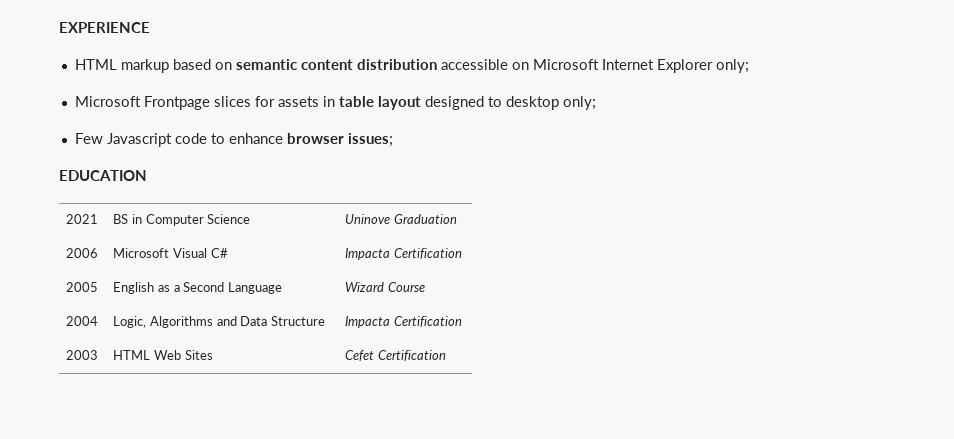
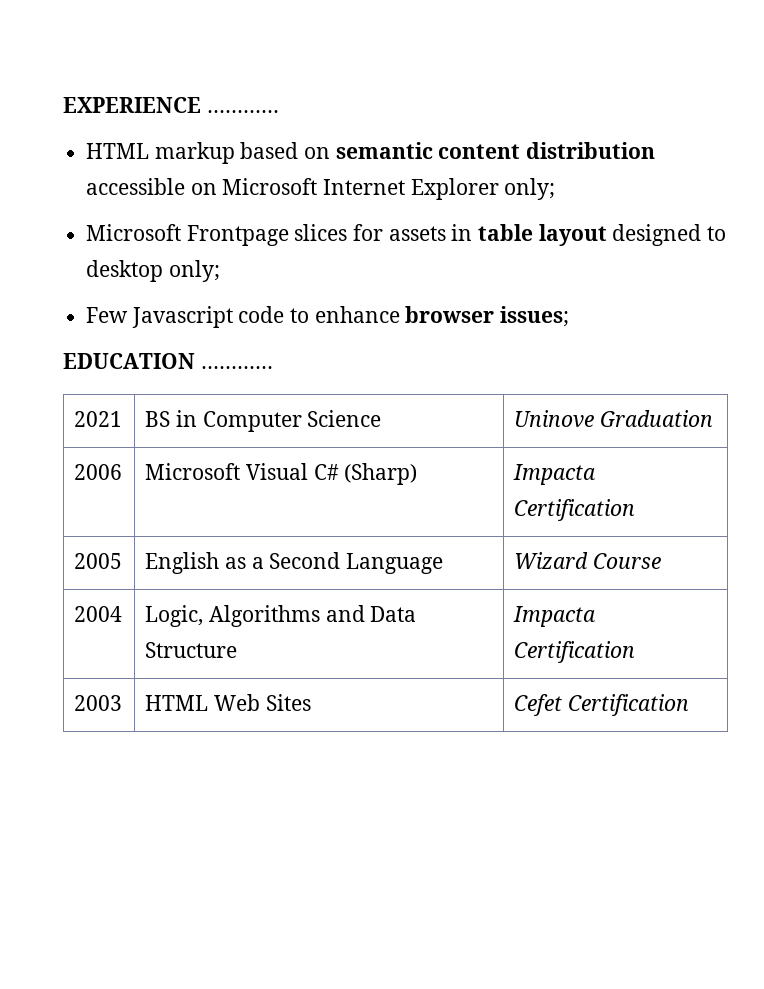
(150, 27) none -> [206,110,279,113] …………
(147, 175) none -> [200,366,273,369] …………
(228, 253) none -> [344,463,418,485] (Sharp)

